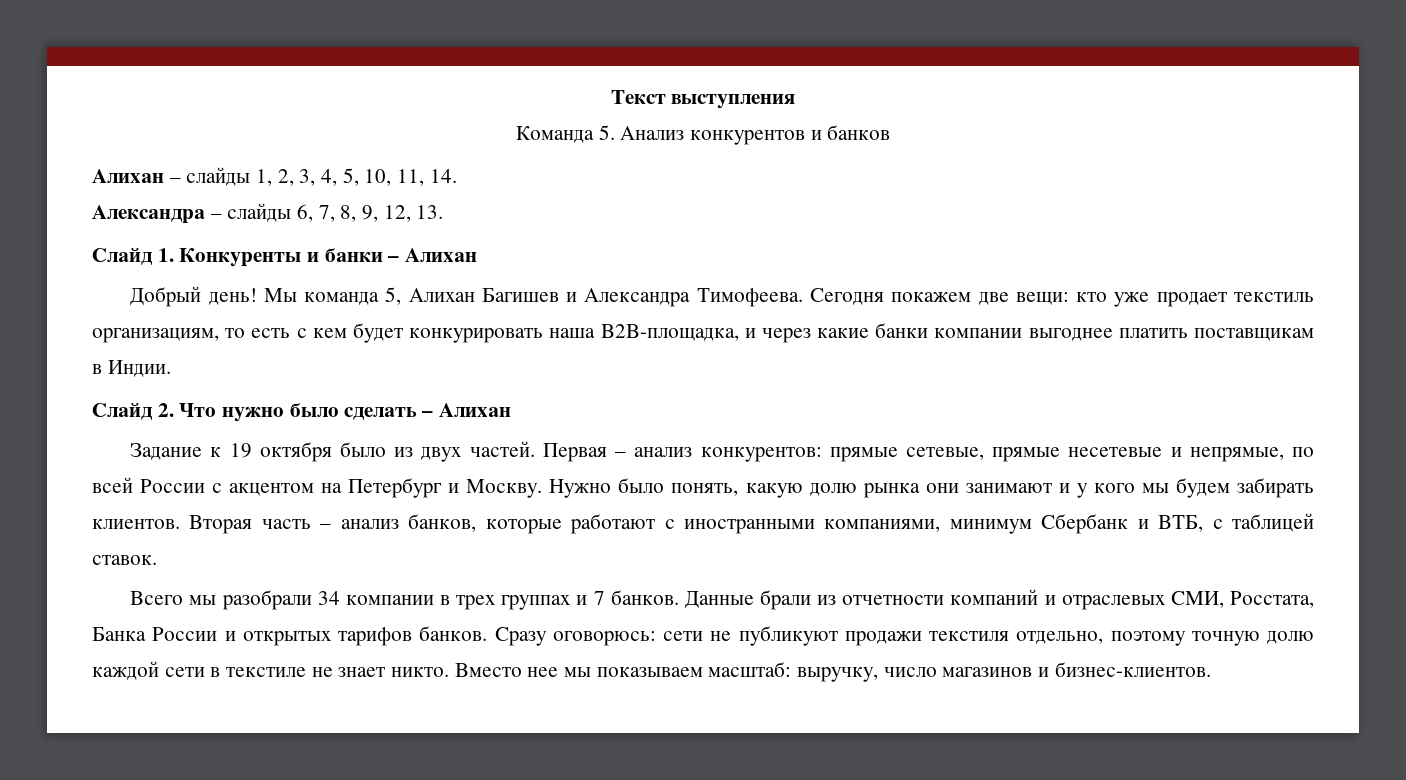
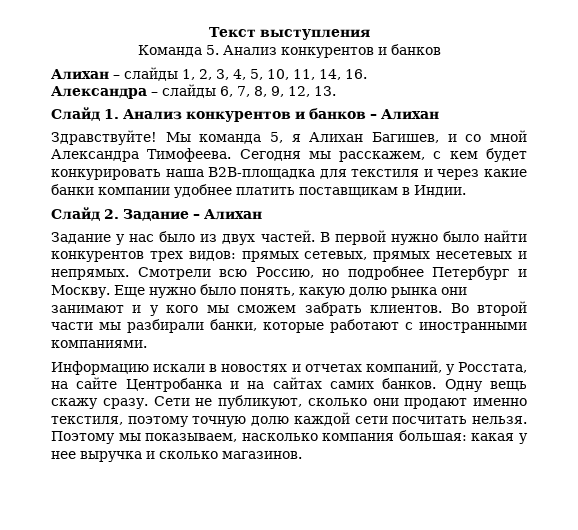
[429,169,457,183] 14. -> [319,69,367,80] 14, 16.
[179,248,478,267] [130,286,257,307] Конкуренты и банки – Алихан // Добрый день! -> [123,108,439,122] [51,130,157,145] Анализ конкурентов и банков – Алихан // Здравствуйте!
[408,288,1315,307] [92,328,291,343] Алихан Багишев и Александра Тимофеева. Сегодня покажем две вещи: кто уже продает текстиль организациям, то есть -> [291,130,527,143] [51,148,426,162] я Алихан Багишев, и со мной Александра Тимофеева. Сегодня мы расскажем,
[600,324,739,341] B2B-площадка, -> [208,167,420,179] B2B-площадка для текстиля
[1028,328,1113,341] выгоднее -> [174,184,232,198] удобнее
[179,403,418,422] Что нужно было сделать -> [123,209,189,221] Задание
[210,442,332,462] к 19 октября -> [116,234,155,245] у нас
[542,443,1314,462] [92,477,343,496] Первая – анализ конкурентов: прямые сетевые, прямые несетевые и непрямые, по всей России с акцентом на -> [319,230,527,245] [51,251,527,262] [51,266,424,280] В первой нужно было найти конкурентов трех видов: прямых сетевых, прямых несетевых и непрямых. Смотрели всю Россию, но подробнее
[549,479,612,498] Нужно -> [114,285,196,298] Еще нужно
[1175,478,1314,498] [92,513,1314,534] [92,555,157,565] [130,589,1314,610] [92,626,1104,646] будем забирать клиентов. Вторая часть – анализ банков, которые работают с иностранными компаниями, минимум Сбербанк и ВТБ, с таблицей ставок. // Всего мы разобрали 34 компании в трех группах и 7 банков. Данные брали из отчетности компаний и отраслевых СМИ, Росстата, Банка России и открытых тарифов банков. Сразу оговорюсь: сети не публикуют продажи текстиля отдельно, -> [237,301,527,316] [51,319,527,333] [51,340,147,348] [51,360,527,375] [51,377,527,392] [51,395,527,409] [51,416,123,425] сможем забрать клиентов. Во второй части мы разбирали банки, которые работают с иностранными компаниями. // Информацию искали в новостях и отчетах компаний, у Росстата, на сайте Центробанка и на сайтах самих банков. Одну вещь скажу сразу. Сети не публикуют, сколько они продают именно текстиля,
[210,662,1211,682] в текстиле не знает никто. Вместо нее мы показываем масштаб: выручку, число магазинов и бизнес-клиентов. -> [392,416,527,424] [51,430,528,444] [51,451,302,462] посчитать нельзя. Поэтому мы показываем, насколько компания большая: какая у нее выручка и сколько магазинов.

